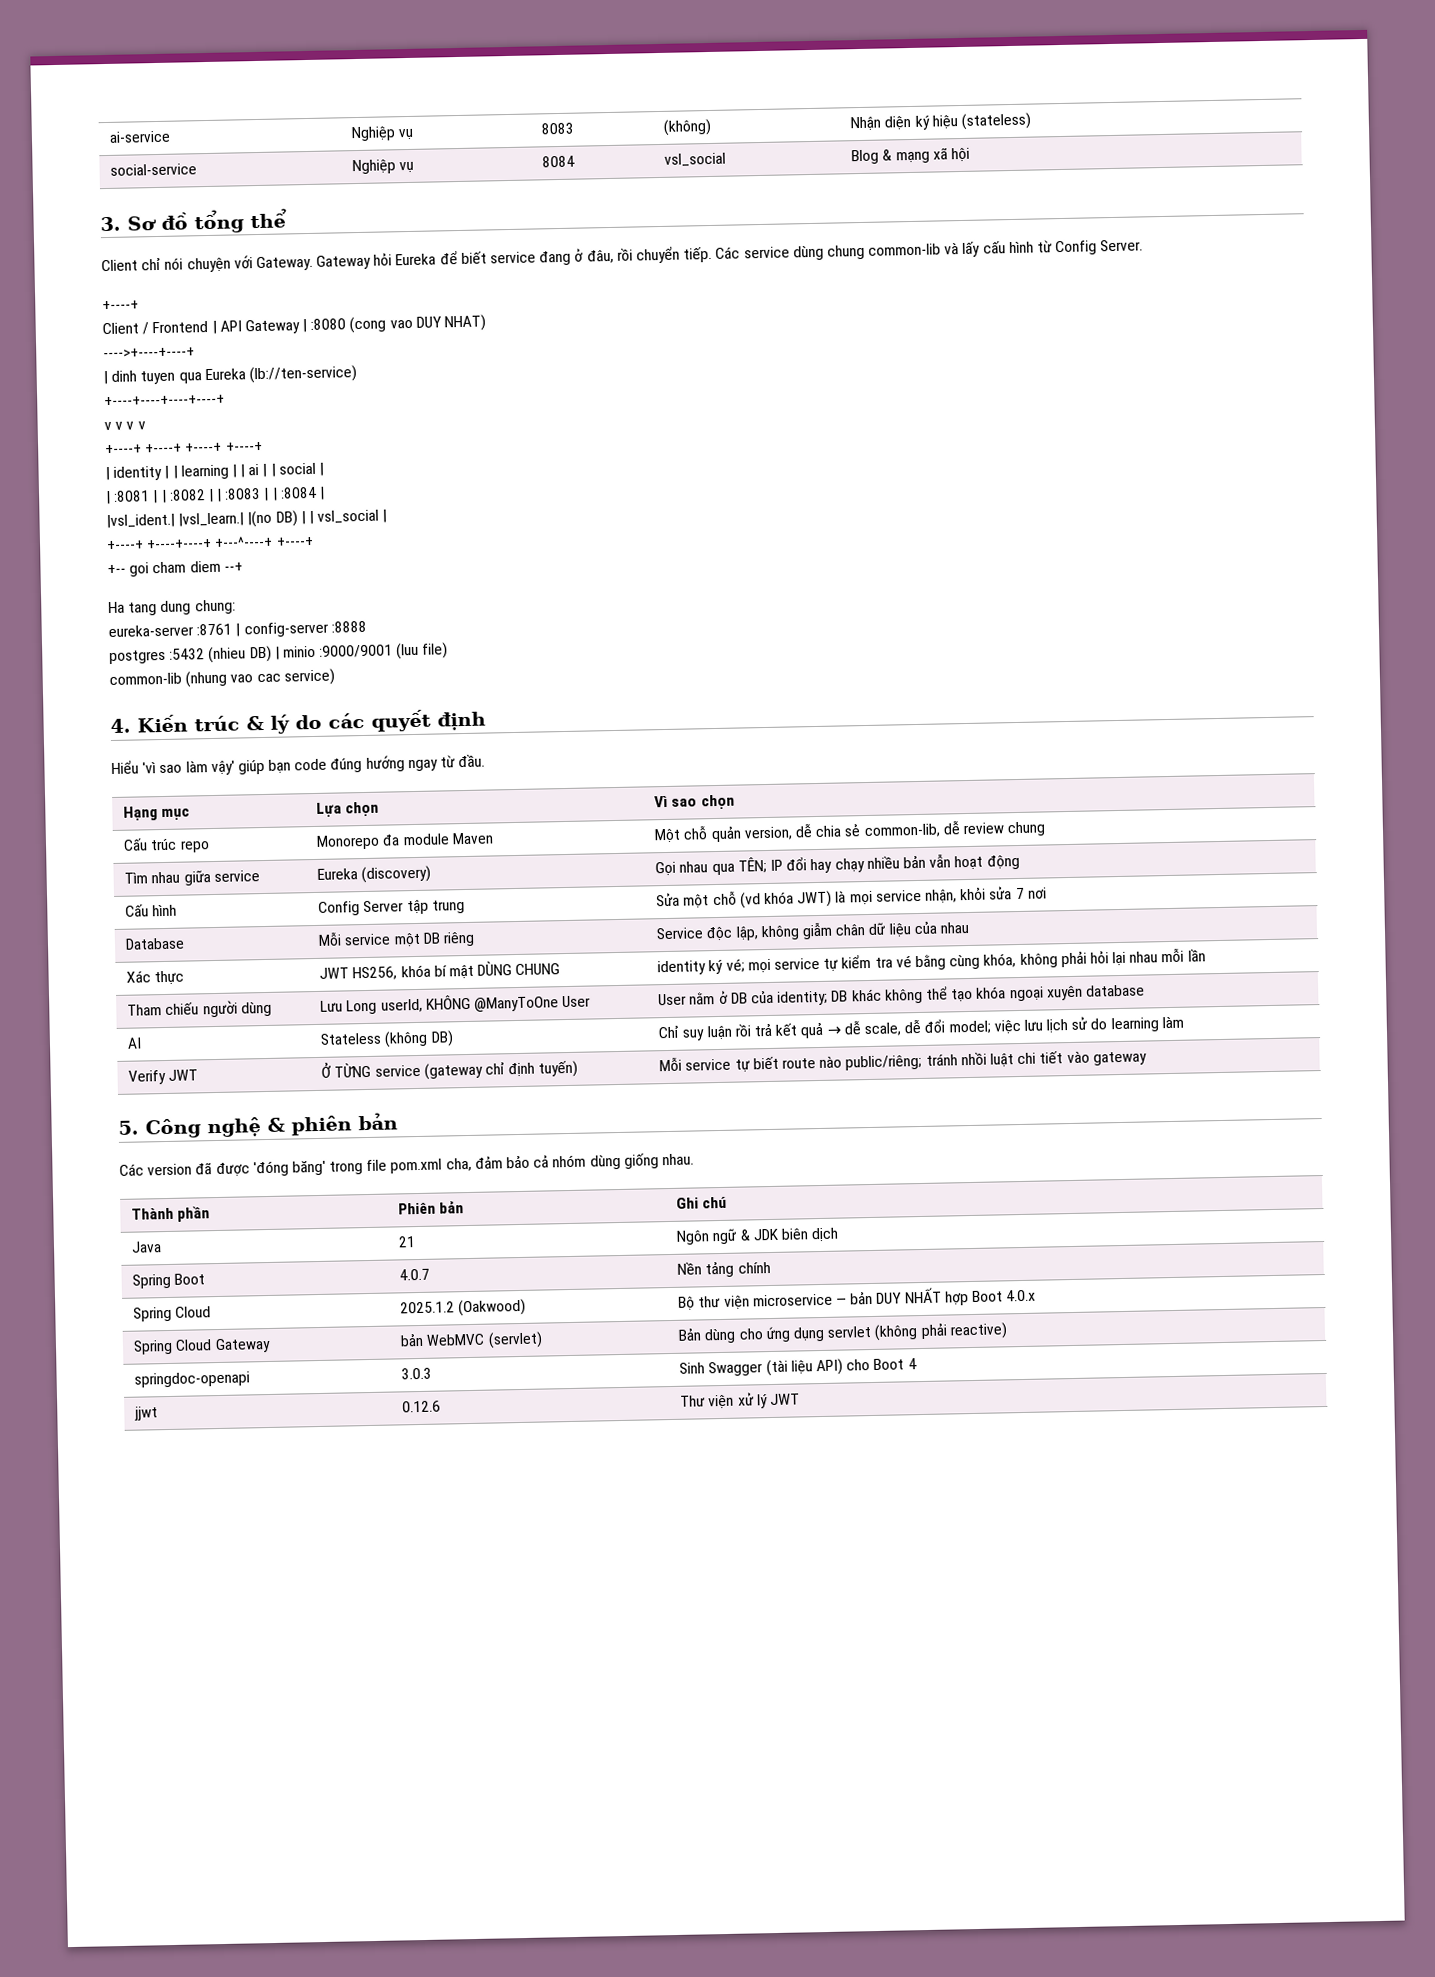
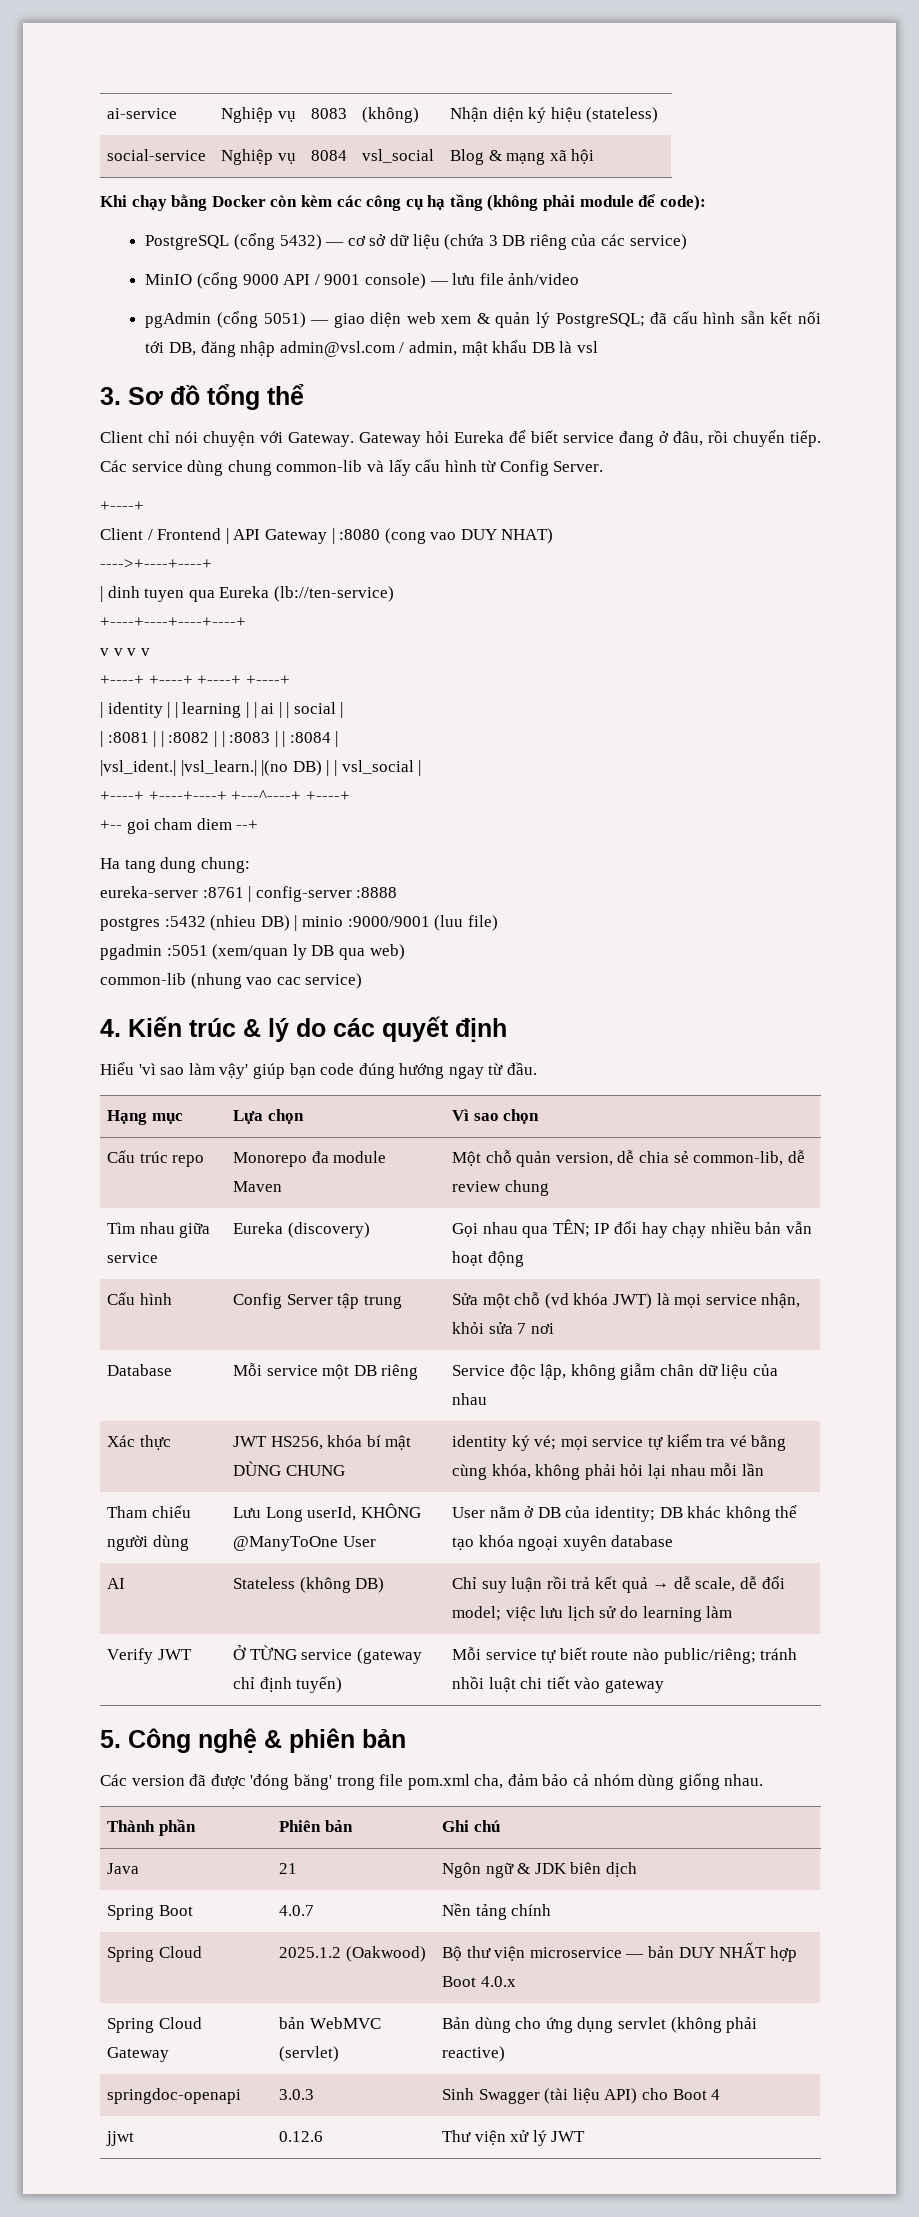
(971, 155) none -> [100,194,706,211] [145,233,687,250] [145,272,580,289] [145,311,822,328] [145,340,598,357] // Khi chạy bằng Docker còn kèm các công cụ hạ tầng (không phải module để code): // PostgreSQL (cổng 5432) — cơ sở dữ liệu (chứa 3 DB riêng của các service) // MinIO (cổng 9000 API / 9001 console) — lưu file ảnh/video // pgAdmin (cổng 5051) — giao diện web xem & quản lý PostgreSQL; đã cấu hình sẵn kết nối tới DB, đăng nhập admin@vsl.com / admin, mật khẩu DB là vsl
(449, 650) none -> [100,944,405,960] // pgadmin :5051 (xem/quan ly DB qua web)

